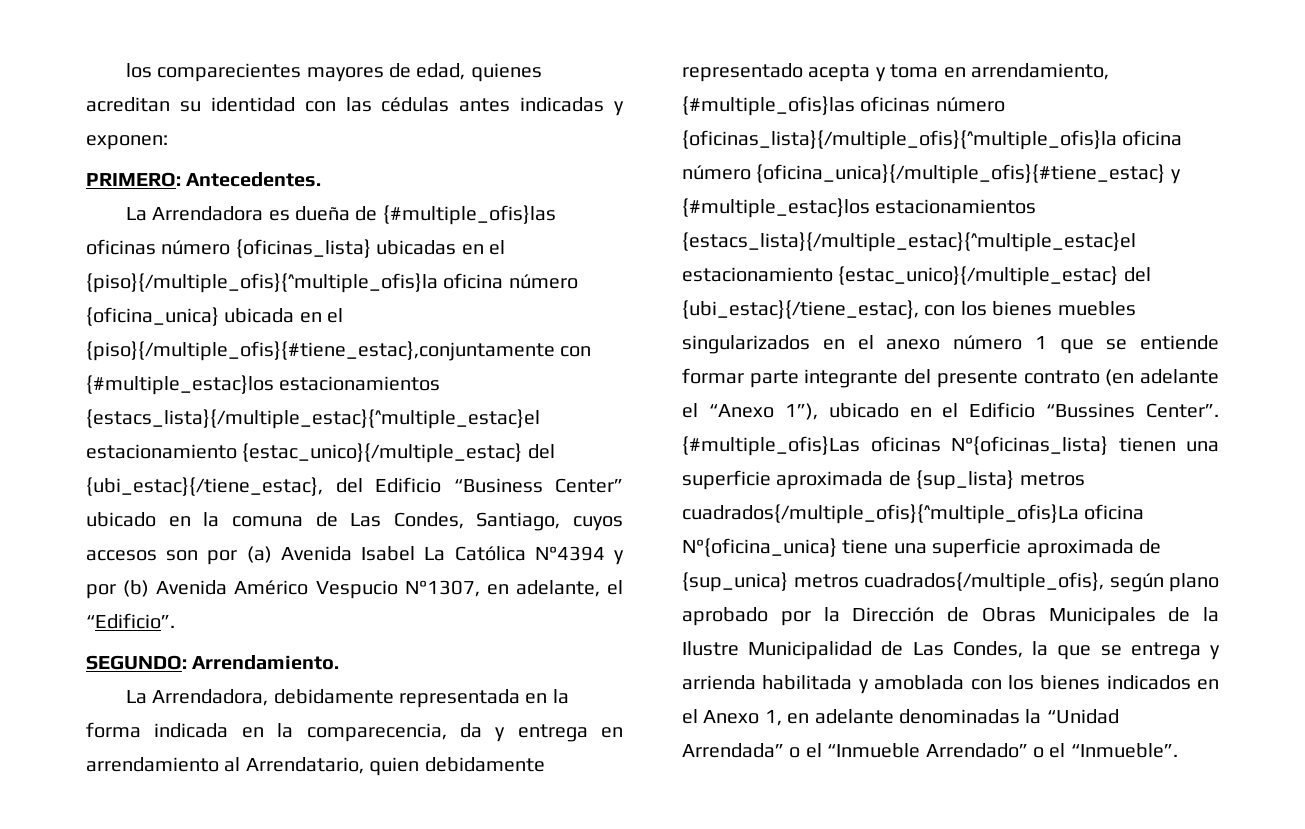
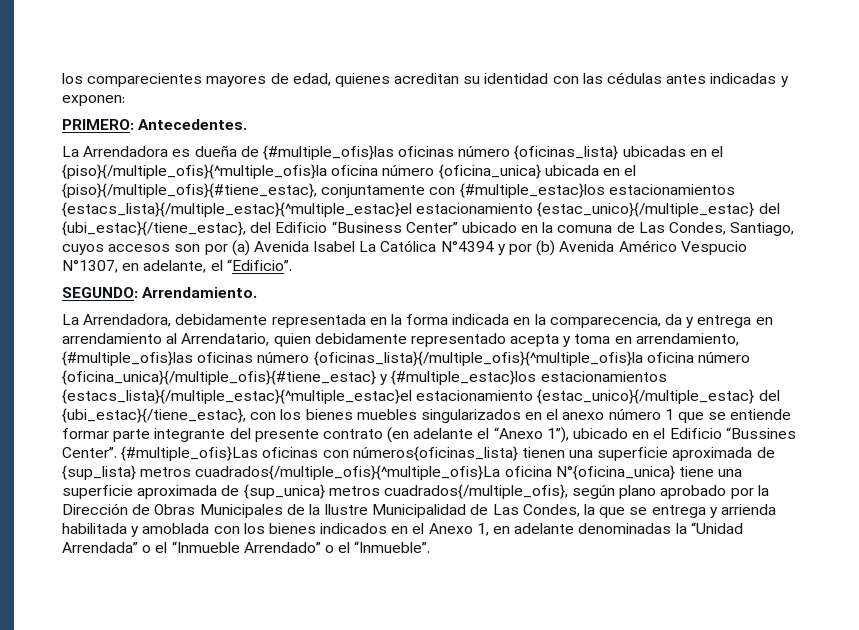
[86,341,555,361] {piso}{/multiple_ofis}{#tiene_estac},conjuntamente -> [62,183,426,198] {piso}{/multiple_ofis}{#tiene_estac}, conjuntamente
[951,436,1108,455] N°{oficinas_lista} -> [322,446,518,461] con números{oficinas_lista}

